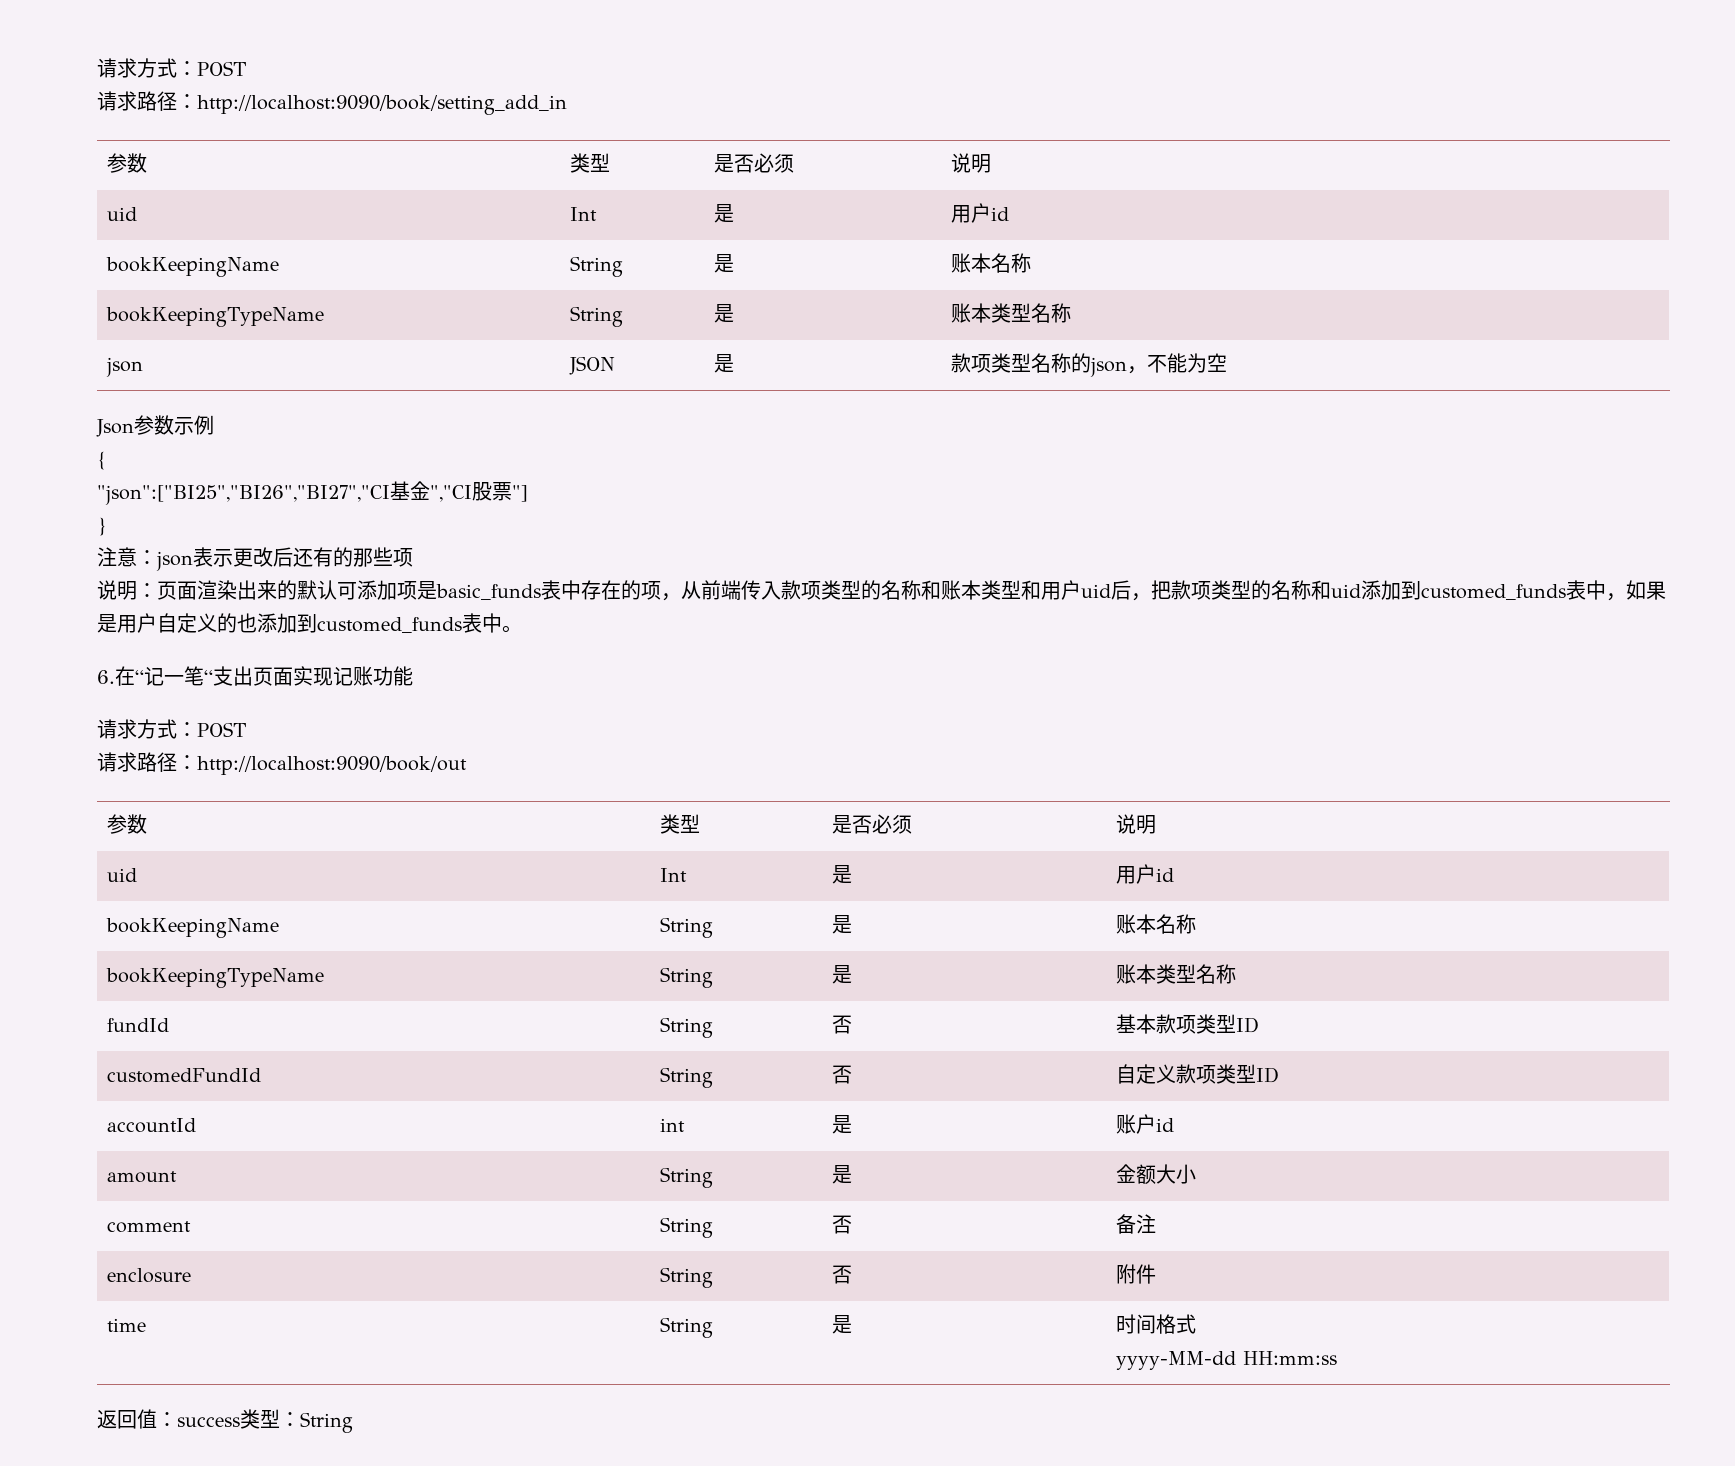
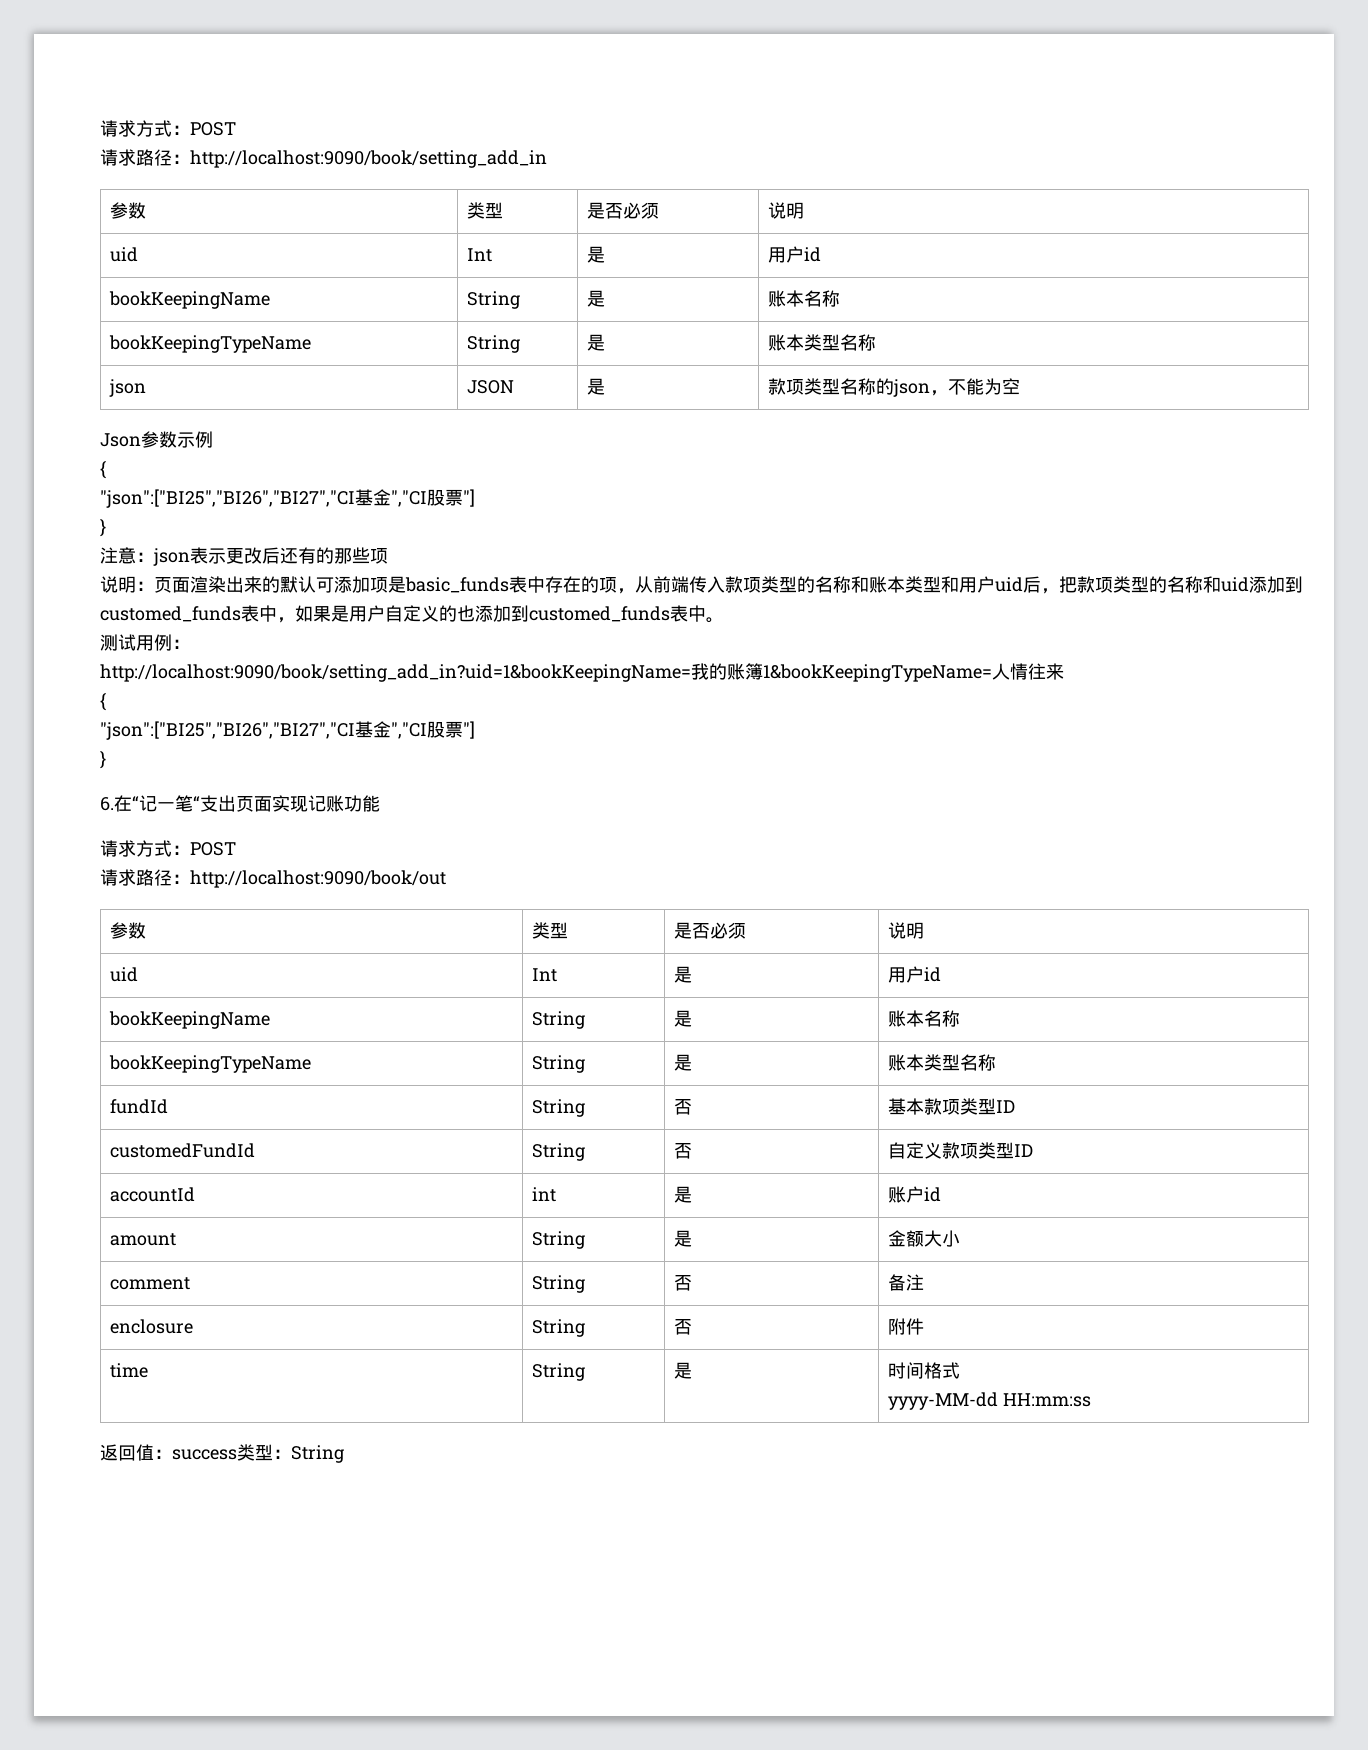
(522, 629) none -> [100,634,190,651] [100,663,1064,682] [100,692,106,711] [100,721,475,740] [100,750,106,769] // 测试用例： // http://localhost:9090/book/setting_add_in?uid=1&bookKeepingName=我的账簿1&bookKeepingTypeName=人情往来 // { // "json":["BI25","BI26","BI27","CI基金","CI股票"] // }

